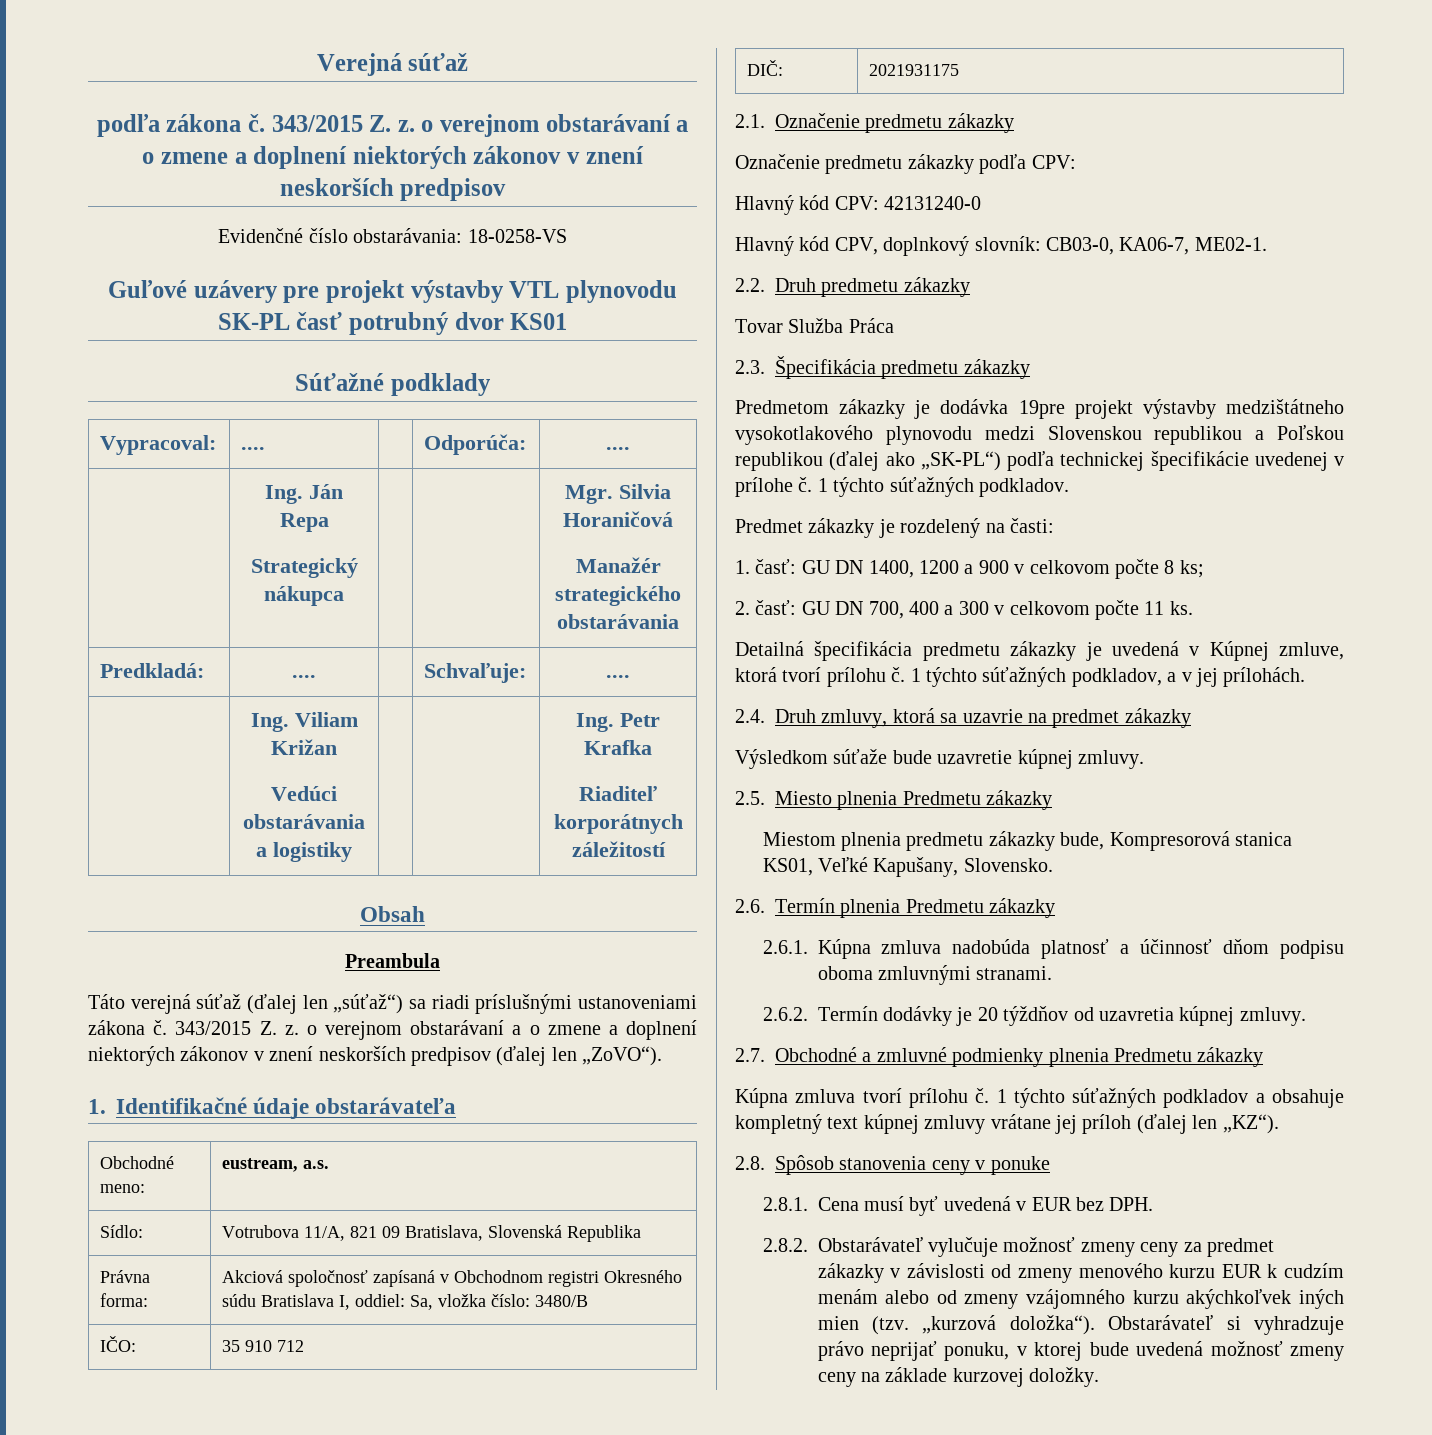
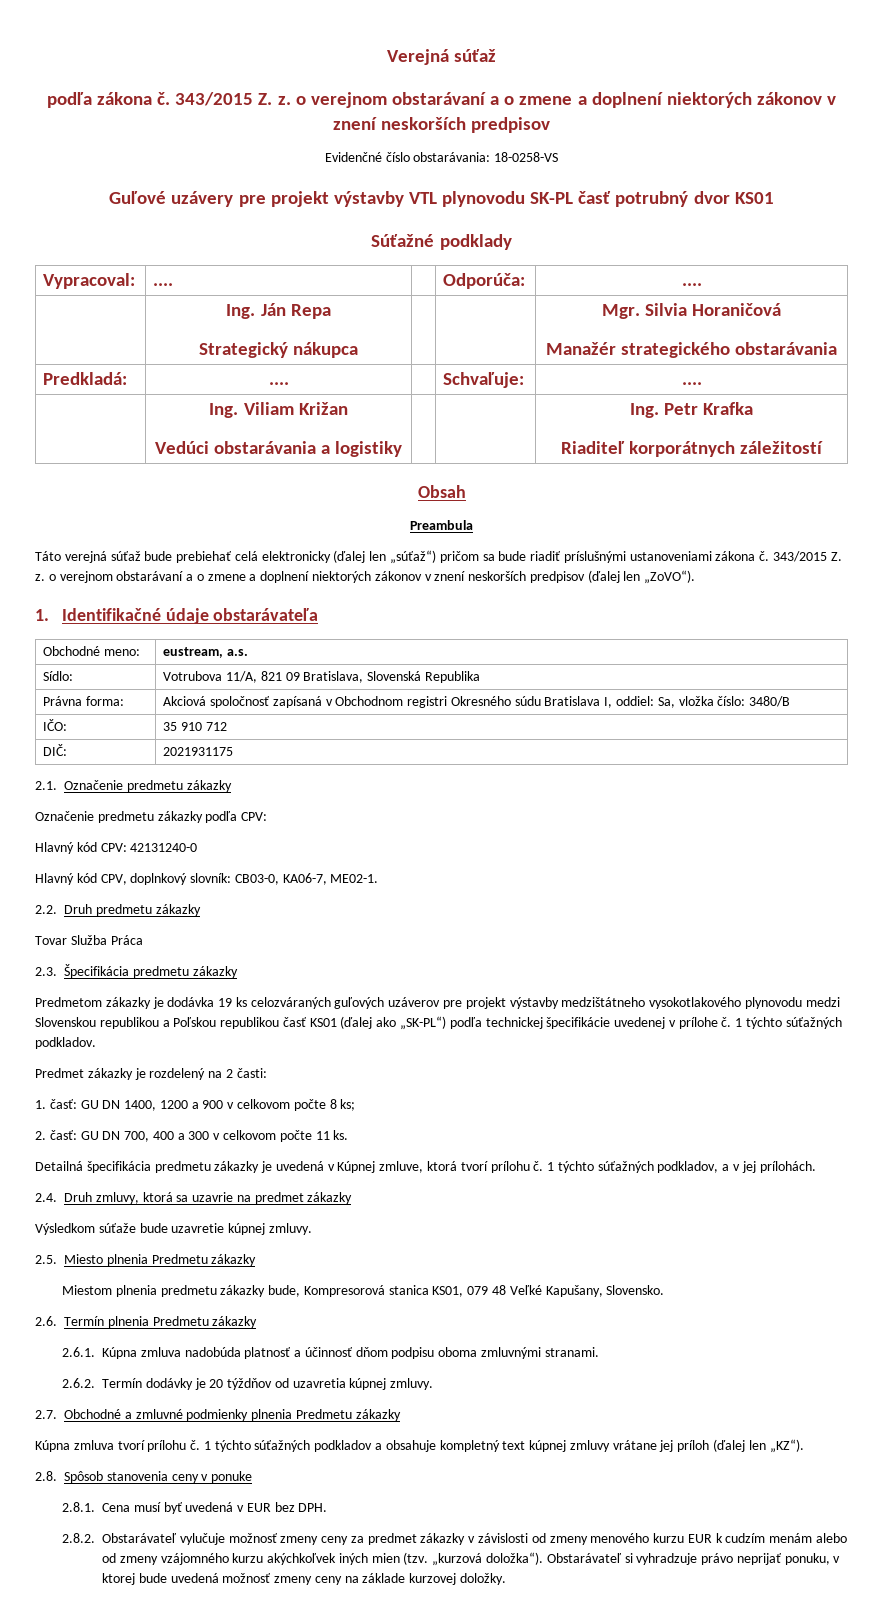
[246,994,470,1014] (ďalej len „súťaž“) sa riadi -> [144,550,561,564] bude prebiehať celá elektronicky (ďalej len „súťaž“) pričom sa bude riadiť
[1018,400,1065,419] 19pre -> [218,997,463,1009] 19 ks celozváraných guľových uzáverov pre
(823, 461) none -> [282,1017,337,1027] časť KS01
(1005, 528) none -> [225,1069,233,1078] 2
(813, 867) none -> [467,1285,506,1295] 079 48

